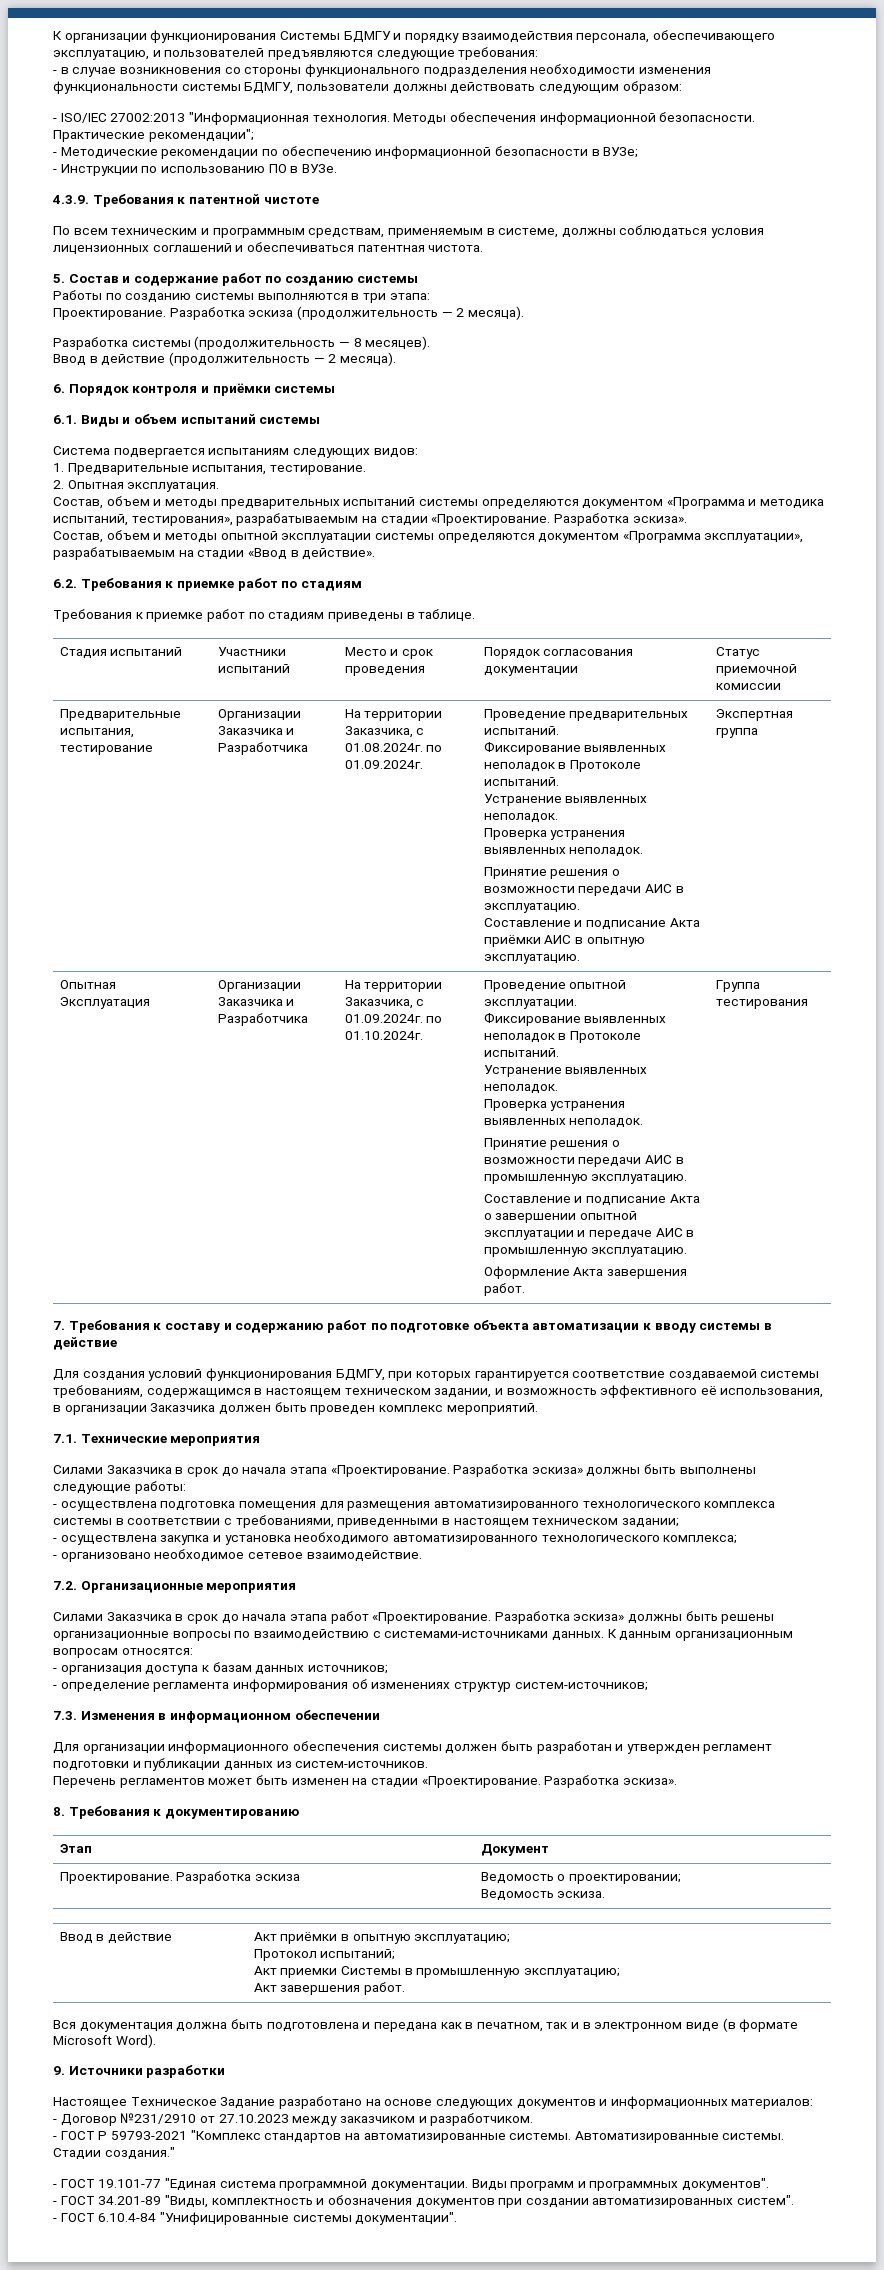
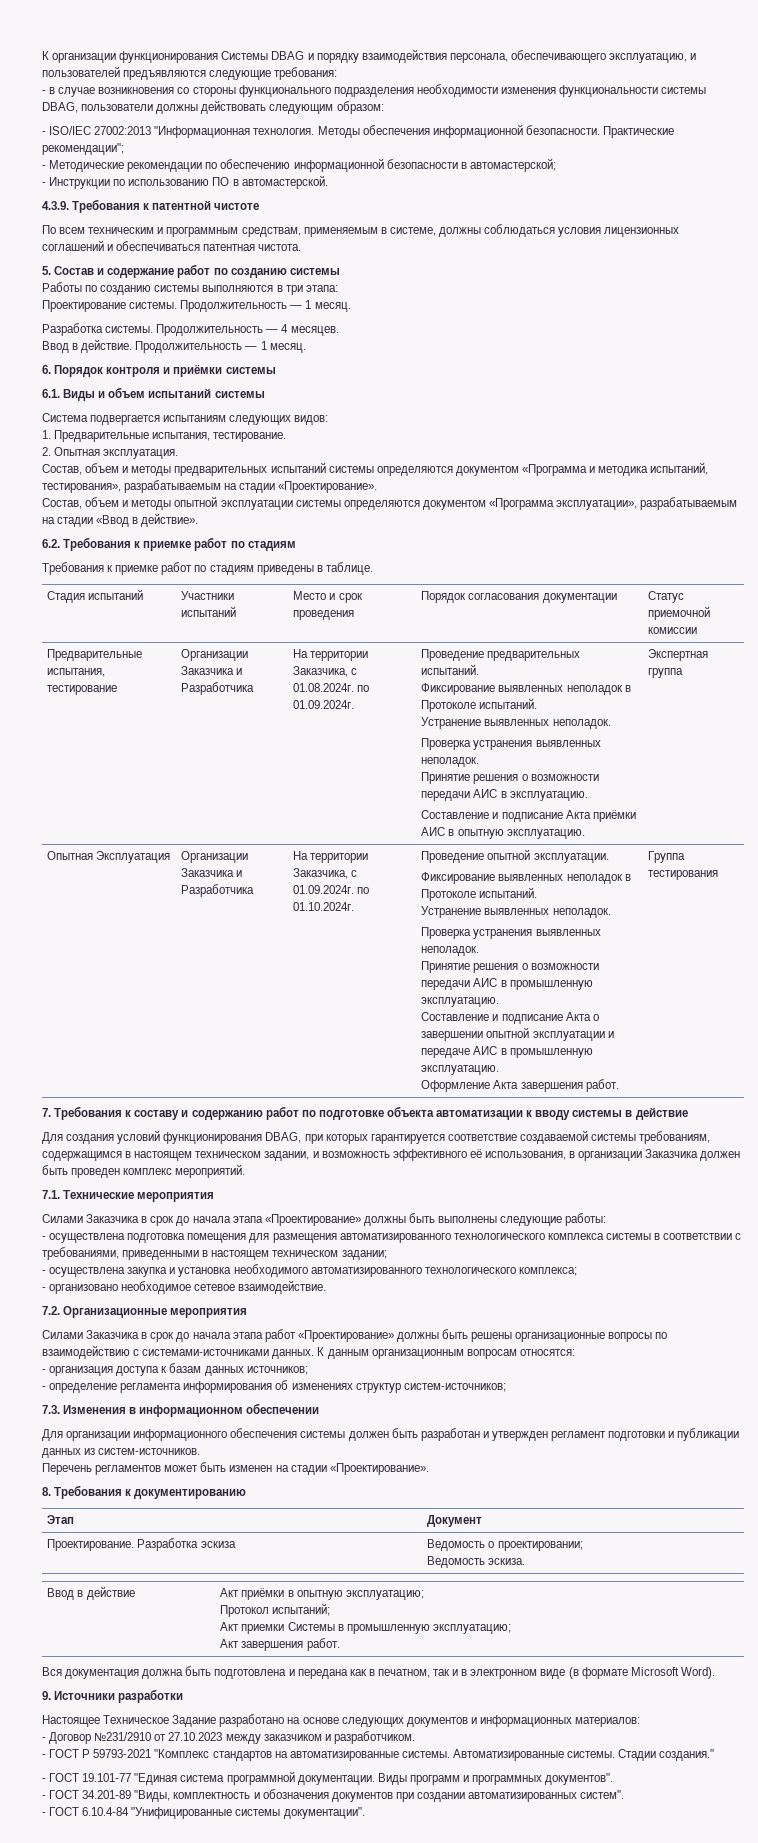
[343,31,391,43] БДМГУ -> [271,51,305,60] DBAG
[244,82,294,94] БДМГУ, -> [42,102,78,113] DBAG,
[603,147,639,158] ВУЗе; -> [469,158,556,172] автомастерской;
[301,164,337,173] ВУЗе. -> [241,175,328,189] автомастерской.
[53,306,524,320] [53,336,431,350] [53,352,396,366] Проектирование. Разработка эскиза (продолжительность — 2 месяца). // Разработка системы (продолжительность — 8 месяцев). // Ввод в действие (продолжительность — 2 месяца). -> [42,300,351,312] [42,323,339,336] [42,339,306,353] Проектирование системы. Продолжительность — 1 месяц. // Разработка системы. Продолжительность — 4 месяцев. // Ввод в действие. Продолжительность — 1 месяц.
[431,513,687,526] «Проектирование. Разработка эскиза». -> [278,481,378,493] «Проектирование».
[335,1369,385,1381] БДМГУ, -> [265,1132,302,1143] DBAG,
[330,1464,583,1477] «Проектирование. Разработка эскиза» -> [264,1214,361,1226] «Проектирование»
[372,1611,625,1624] «Проектирование. Разработка эскиза» -> [297,1330,394,1342] «Проектирование»
[421,1775,677,1788] «Проектирование. Разработка эскиза». -> [329,1463,429,1475] «Проектирование».

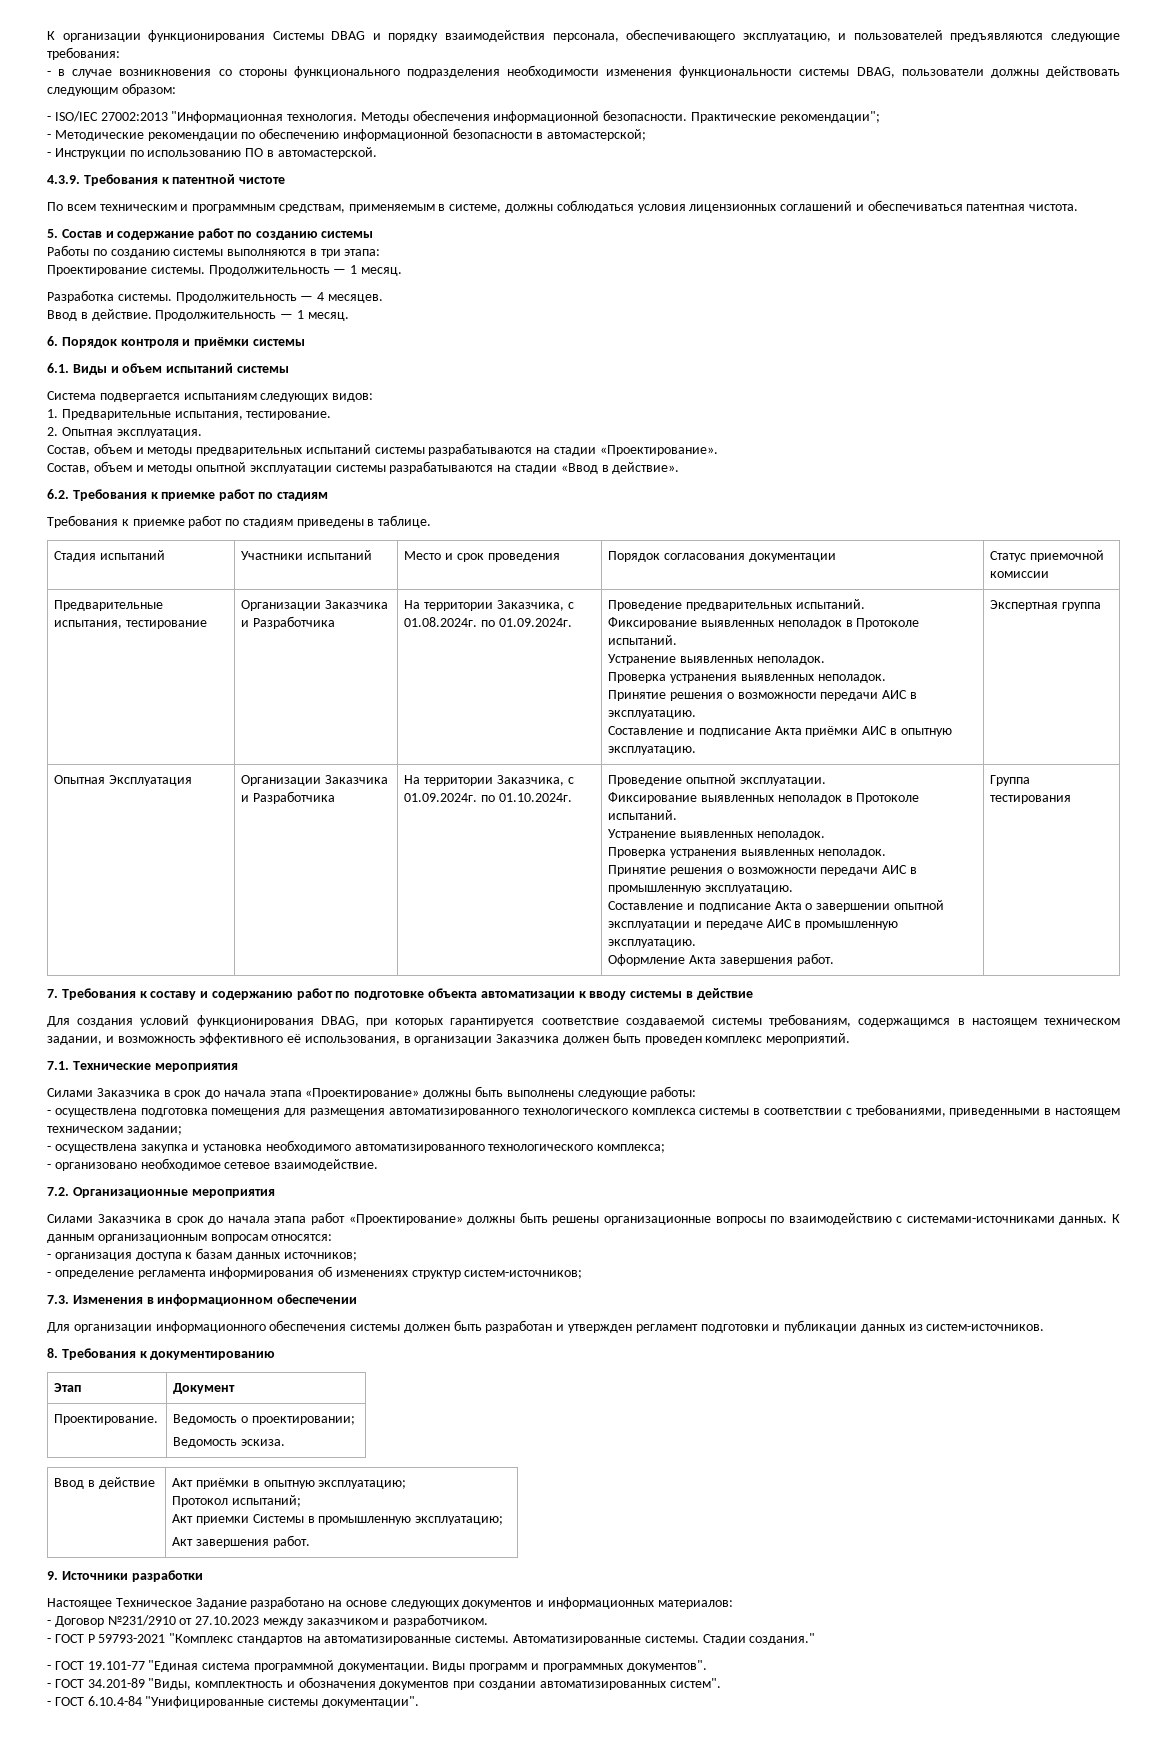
[376,462,709,476] [42,480,222,493] определяются документом «Программа и методика испытаний, тестирования», разрабатываемым -> [428,443,533,456] разрабатываются
[343,497,738,510] определяются документом «Программа эксплуатации», разрабатываемым -> [389,461,494,474] разрабатываются
[42,1462,429,1475] // Перечень регламентов может быть изменен на стадии «Проектирование». -> (1045, 1327) none
[137,1538,236,1551] Разработка эскиза -> (159, 1419) none
[42,1666,715,1679] // Вся документация должна быть подготовлена и передана как в печатном, так и в электронном виде (в формате Microsoft Word). -> (310, 1541) none

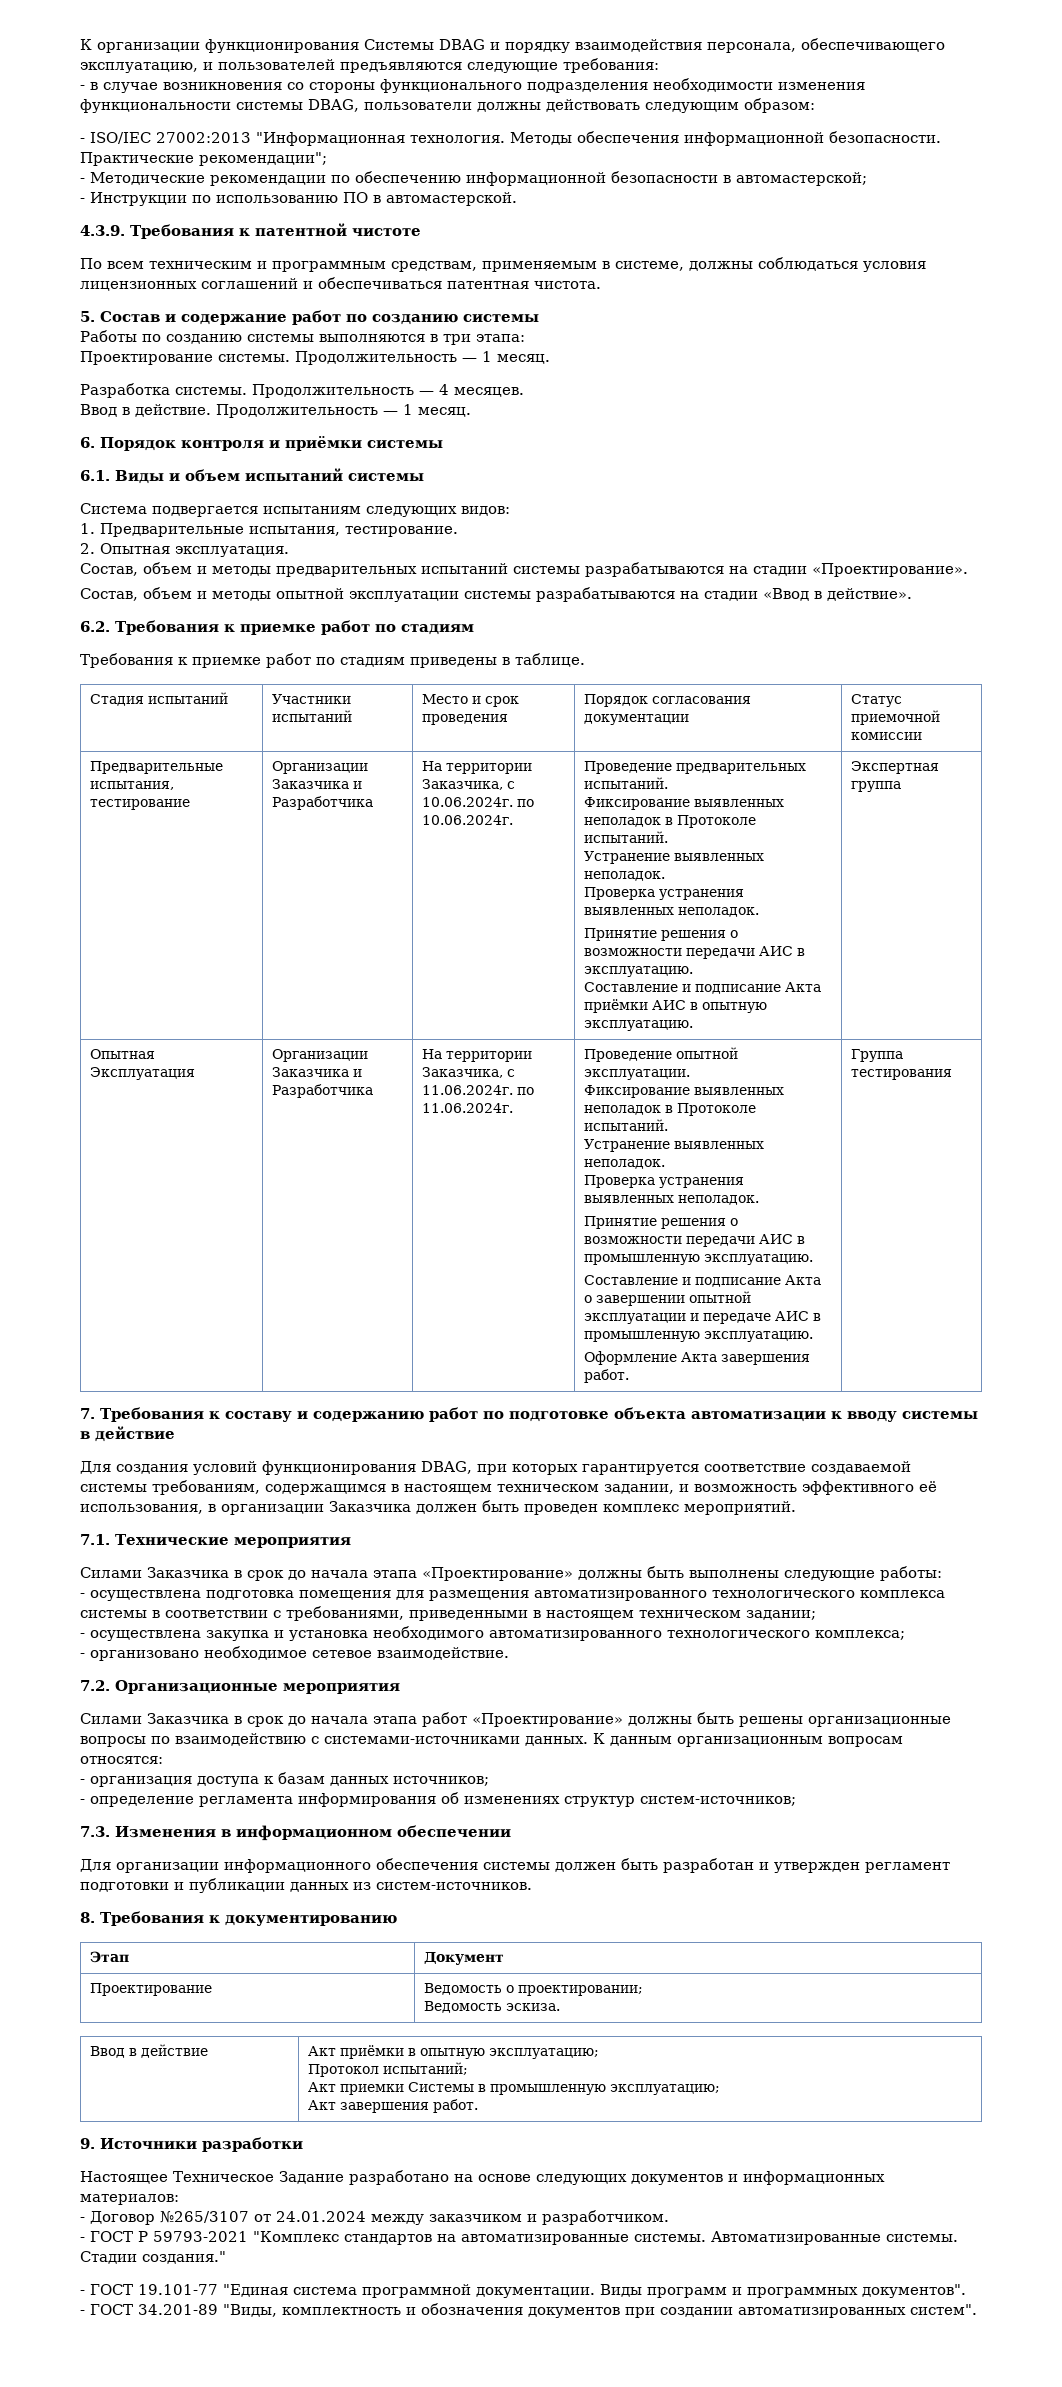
[404,617,572,627] 01.08.2024г. по 01.09.2024г. -> [421,797,534,807] [421,815,513,825] 10.06.2024г. по 10.06.2024г.
[404,793,572,802] 01.09.2024г. по 01.10.2024г. -> [421,1085,534,1095] [421,1103,513,1113] 11.06.2024г. по 11.06.2024г.
[54,1414,159,1425] Проектирование. -> [89,1983,212,1996] Проектирование
[107,1615,260,1626] №231/2910 от 27.10.2023 -> [160,2211,366,2223] №265/3107 от 24.01.2024
[47,1696,419,1708] // - ГОСТ 6.10.4-84 "Унифицированные системы документации". -> (977, 2309) none

